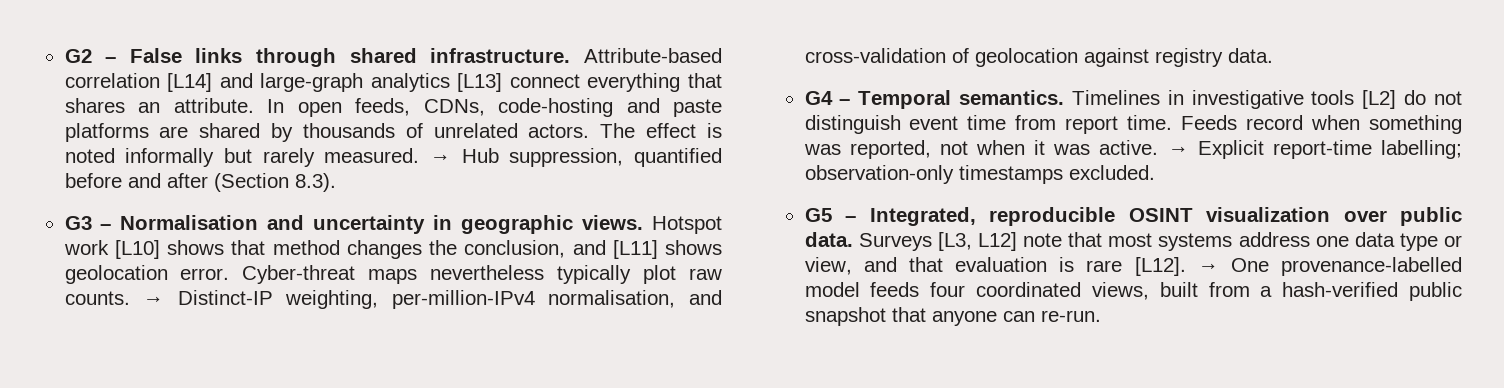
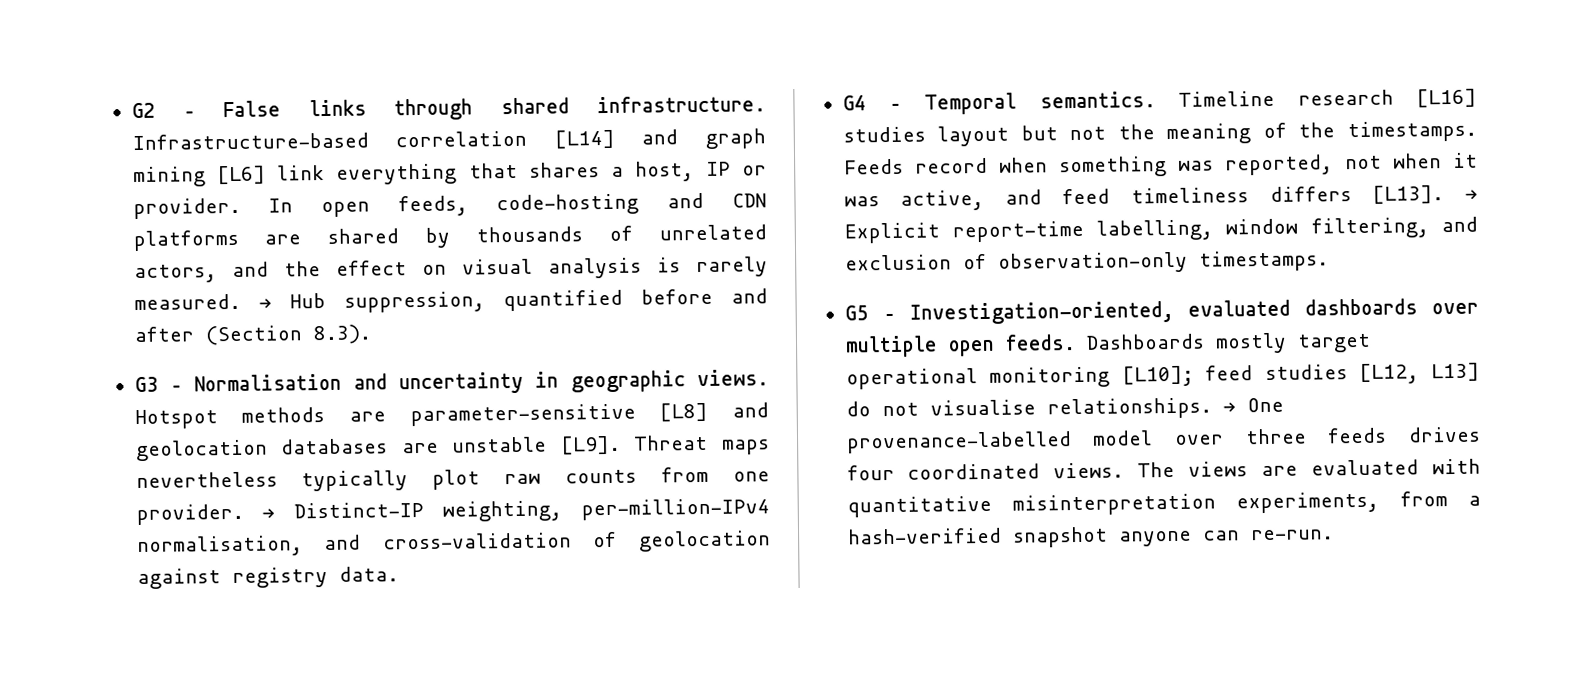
[584,48,722,63] Attribute-based -> [131,132,369,151] Infrastructure-based
[260,73,722,92] [64,98,254,113] large-graph analytics [L13] connect everything that shares an attribute. -> [705,128,766,149] [132,161,768,188] [132,197,241,220] graph mining [L6] link everything that shares a host, IP or provider.
[423,99,485,116] CDNs, -> (469, 206) none
[673,99,722,117] paste -> [732,193,767,208] CDN
[528,123,723,138] [64,148,252,167] actors. The effect is noted informally but -> [133,257,681,284] actors, and the effect on visual analysis is
[63,240,723,259] [64,265,356,284] work [L10] shows that method changes the conclusion, and [L11] shows geolocation error. Cyber-threat -> [241,402,770,427] [135,434,709,462] methods are parameter-sensitive [L8] and geolocation databases are unstable [L9]. Threat
[64,291,130,305] counts. -> [565,466,770,484] [135,503,244,526] counts from one provider.
[1071,90,1463,109] [804,115,1173,134] Timelines in investigative tools [L2] do not distinguish event time from report time. -> [1178,88,1477,108] [842,120,1477,147] Timeline research [L16] studies layout but not the meaning of the timestamps.
[1099,140,1462,159] [804,165,1155,184] [804,207,1462,226] [804,232,1463,251] [804,257,1462,276] [804,282,1462,301] [804,307,926,326] active. → Explicit report-time labelling; observation-only timestamps excluded. // G5 – Integrated, reproducible OSINT visualization over public data. Surveys [L3, L12] note that most systems address one data type or view, and that evaluation is rare [L12]. → One provenance-labelled model feeds four coordinated views, built from a hash-verified public snapshot that -> [900,185,1478,211] [843,216,1478,244] [844,250,1329,274] [844,298,1479,325] [844,332,1371,358] [845,362,1480,390] [845,397,1284,420] [845,426,1481,454] [846,458,1481,481] [846,491,1481,518] [846,526,1108,548] active, and feed timeliness differs [L13]. → Explicit report-time labelling, window filtering, and exclusion of observation-only timestamps. // G5 – Investigation-oriented, evaluated dashboards over multiple open feeds. Dashboards mostly target operational monitoring [L10]; feed studies [L12, L13] do not visualise relationships. → One provenance-labelled model over three feeds drives four coordinated views. The views are evaluated with quantitative misinterpretation experiments, from a hash-verified snapshot

